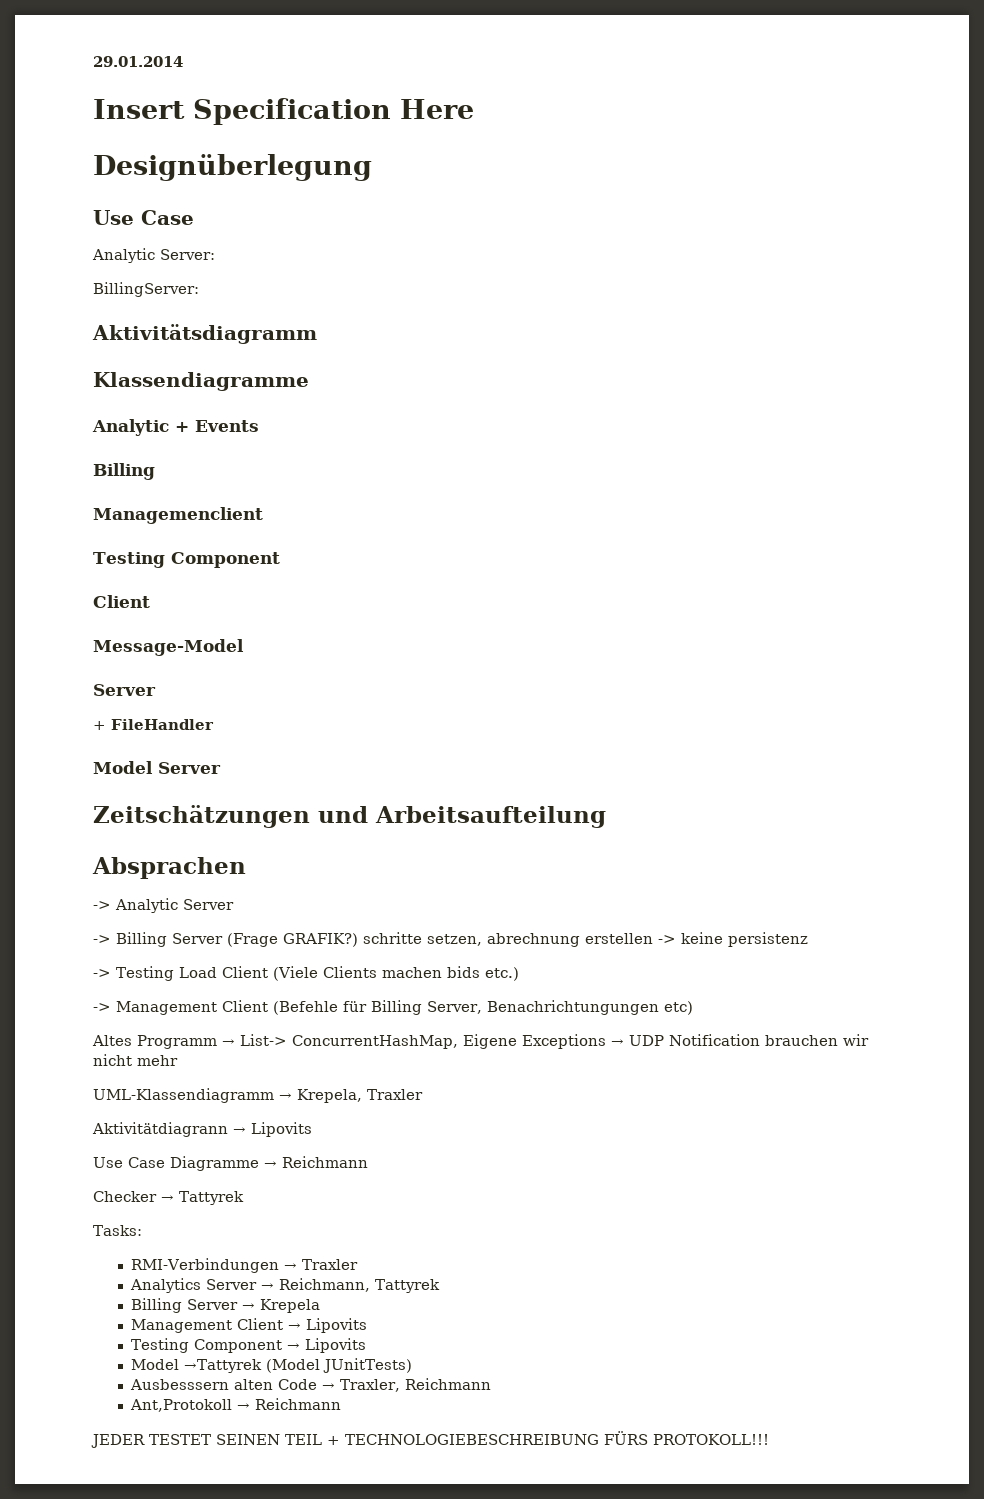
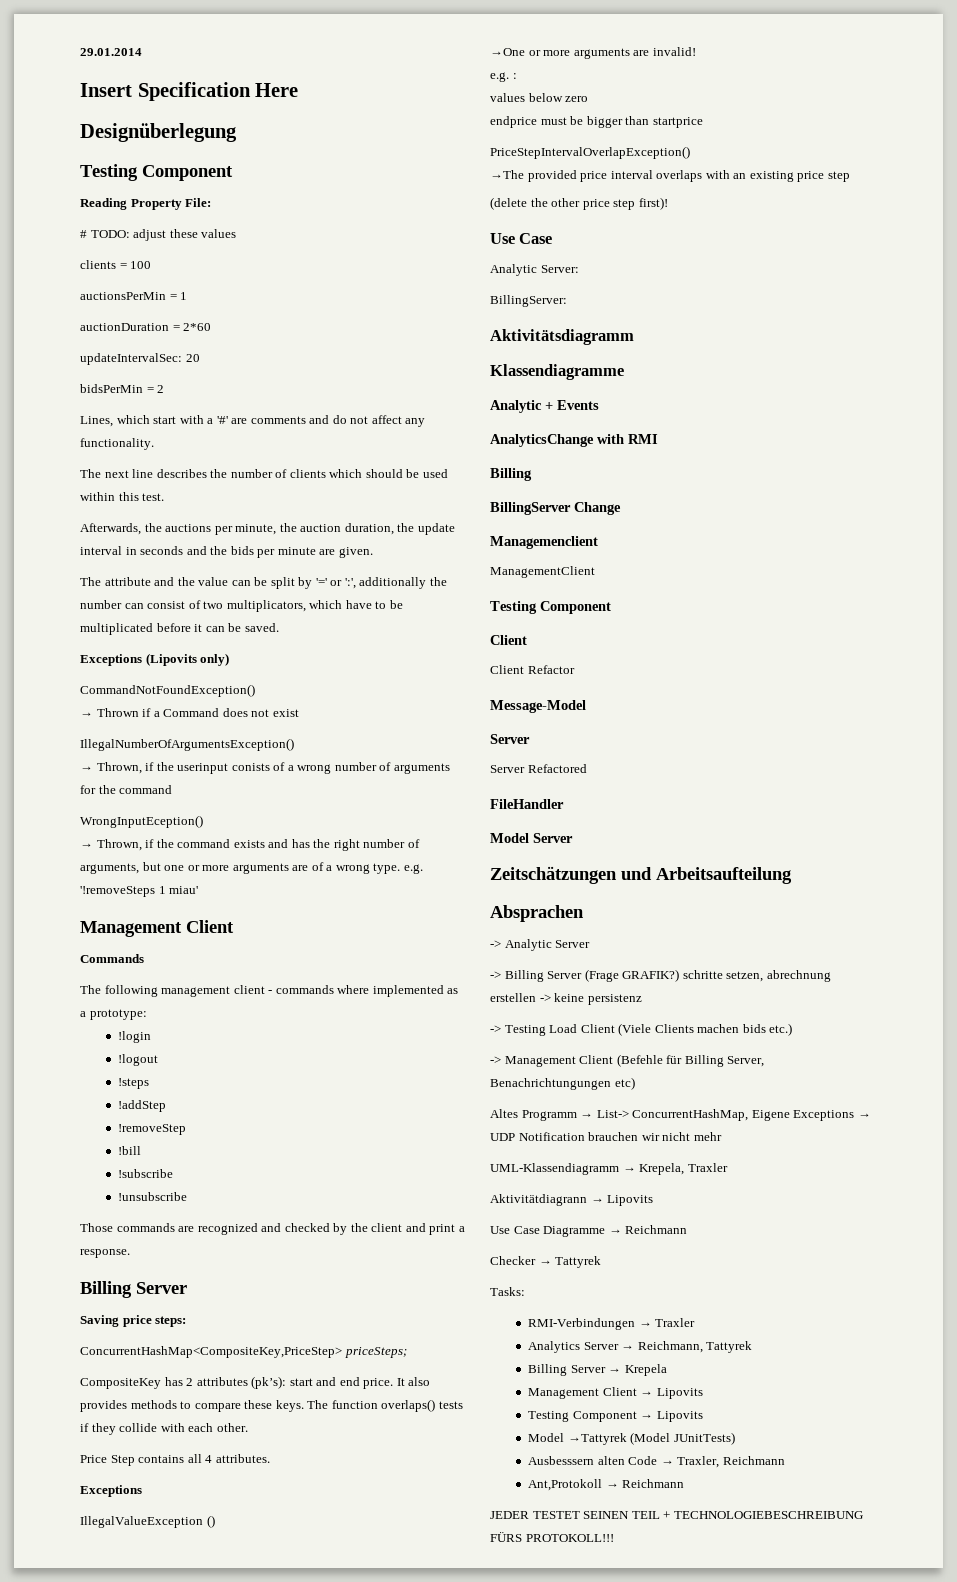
(372, 167) none -> [80,164,233,181] [80,198,212,210] [80,229,237,241] [80,260,152,269] [80,292,188,300] [80,323,212,331] [80,353,200,365] [80,384,165,393] [80,415,426,427] [80,438,154,450] [80,469,448,478] [80,492,165,501] [80,523,455,535] [80,546,373,558] [80,577,447,589] [80,600,403,612] [80,623,279,635] [80,653,230,666] [80,684,255,697] [80,708,299,717] [80,738,294,751] [80,762,450,774] [80,785,173,794] [80,815,203,828] [80,839,420,851] [80,862,423,874] [80,886,199,897] [80,920,234,937] [80,954,144,963] [80,985,459,997] [80,1009,147,1020] [118,1031,152,1043] [118,1054,159,1066] [118,1078,150,1089] [118,1100,167,1112] [118,1124,187,1135] [118,1146,142,1155] [118,1169,174,1178] [118,1192,188,1201] [80,1223,465,1235] [80,1249,130,1258] [80,1281,187,1298] [80,1315,187,1327] [80,1346,407,1358] [80,1376,431,1389] [80,1399,463,1412] [80,1423,248,1435] [80,1454,270,1466] [80,1485,142,1497] [80,1515,215,1528] [490,47,696,59] [490,72,517,82] [490,93,589,102] [490,116,703,128] [490,146,690,159] [490,170,850,182] [490,197,668,210] // Testing Component // Reading Property File: // # TODO: adjust these values // clients = 100 // auctionsPerMin = 1 // auctionDuration = 2*60 // updateIntervalSec: 20 // bidsPerMin = 2 // Lines, which start with a '#' are comments and do not affect any functionality. // The next line describes the number of clients which should be used within this test. // Afterwards, the auctions per minute, the auction duration, the update interval in seconds and the bids per minute are given. // The attribute and the value can be split by '=' or ':', additionally the number can consist of two multiplicators, which have to be multiplicated before it can be saved. // Exceptions (Lipovits only) // CommandNotFoundException() // → Thrown if a Command does not exist // IllegalNumberOfArgumentsException() // → Thrown, if the userinput conists of a wrong number of arguments for the command // WrongInputEception() // → Thrown, if the command exists and has the right number of arguments, but one or more arguments are of a wrong type. e.g. '!removeSteps 1 miau' // Management Client // Commands // The following management client - commands where implemented as a prototype: // !login // !logout // !steps // !addStep // !removeStep // !bill // !subscribe // !unsubscribe // Those commands are recognized and checked by the client and print a response. // Billing Server // Saving price steps: // ConcurrentHashMap<CompositeKey,PriceStep> priceSteps; // CompositeKey has 2 attributes (pk’s): start and end price. It also provides methods to compare these keys. The function overlaps() tests if they collide with each other. // Price Step contains all 4 attributes. // Exceptions // IllegalValueException () // →One or more arguments are invalid! // e.g. : // values below zero // endprice must be bigger than startprice // PriceStepIntervalOverlapException() // →The provided price interval overlaps with an existing price step // (delete the other price step first)!
[93,463,155,480] // Billing -> [490,434,658,447] [490,468,532,481] [490,502,621,515] // AnalyticsChange with RMI // Billing // BillingServer Change
(263, 515) none -> [490,566,595,578] // ManagementClient
(150, 601) none -> [490,665,575,674] // Client Refactor
[93,721,106,730] + -> [490,764,587,773] Server Refactored //

